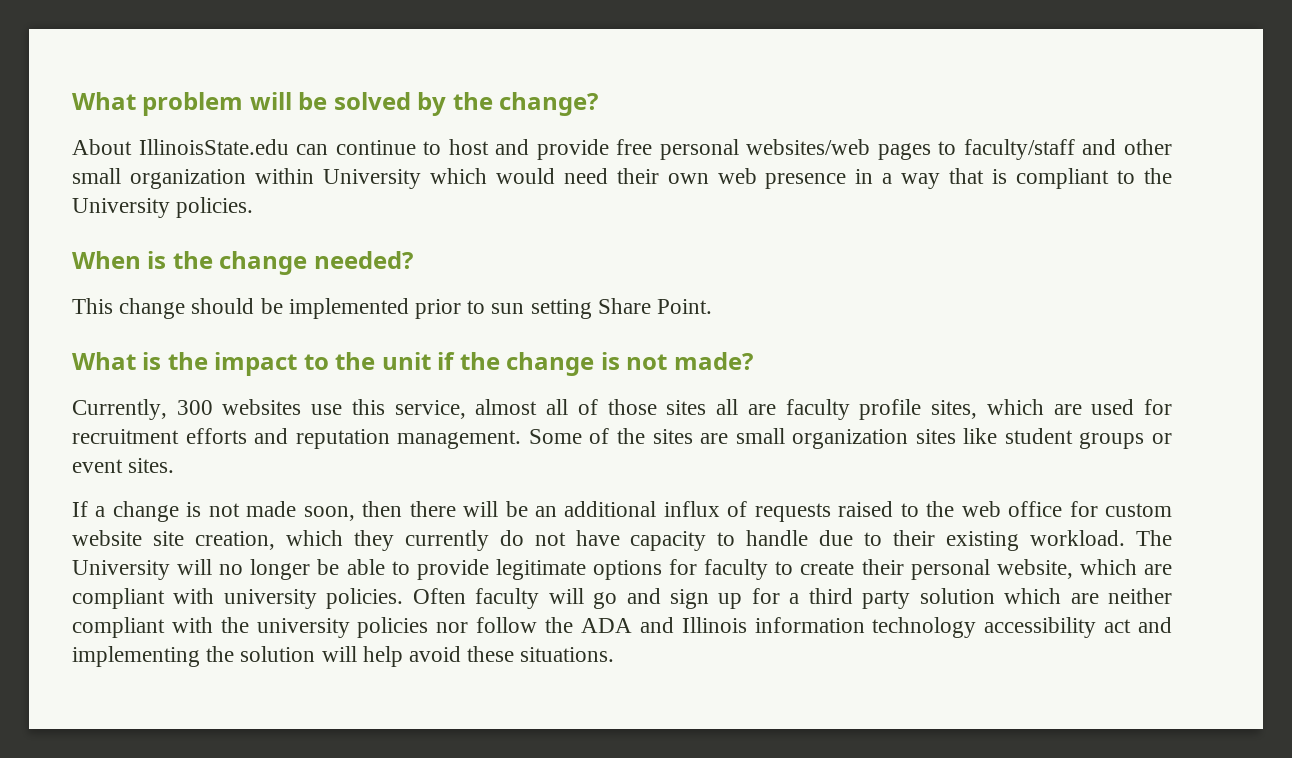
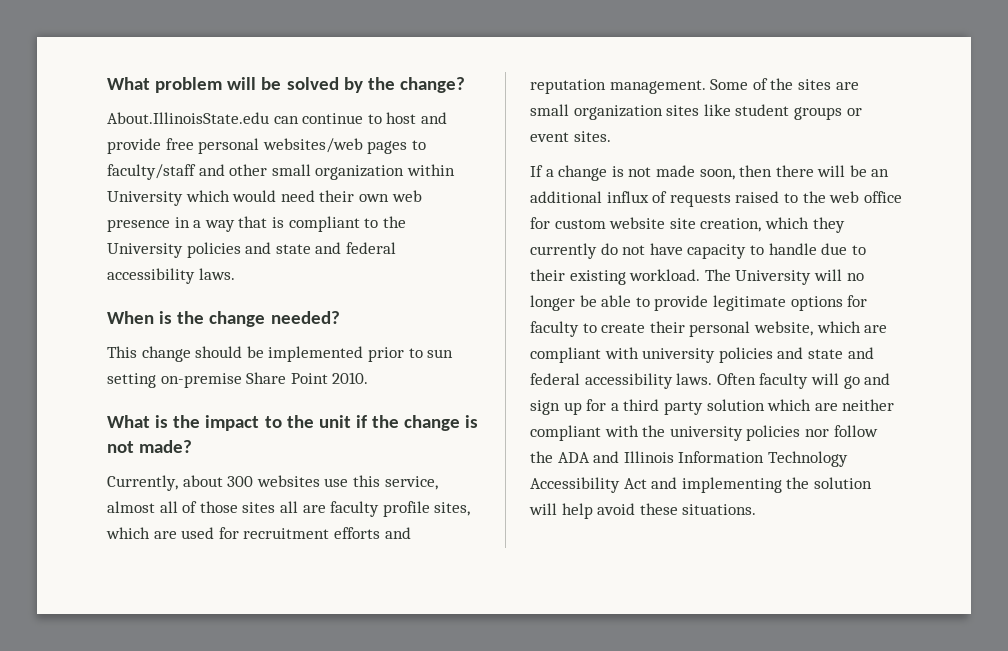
[72,139,289,155] About IllinoisState.edu -> [107,112,269,124] About.IllinoisState.edu
[176,197,254,218] policies. -> [186,242,396,258] [107,268,235,284] policies and state and federal accessibility laws.
[597,298,713,314] Share Point. -> [160,372,369,388] on-premise Share Point 2010.
(167, 409) none -> [182,475,223,487] about
[326,588,404,609] policies. -> [718,347,874,363] [530,373,713,389] policies and state and federal accessibility laws.
[754,617,1132,638] information technology accessibility act -> [678,451,848,467] [530,477,647,493] Information Technology Accessibility Act

